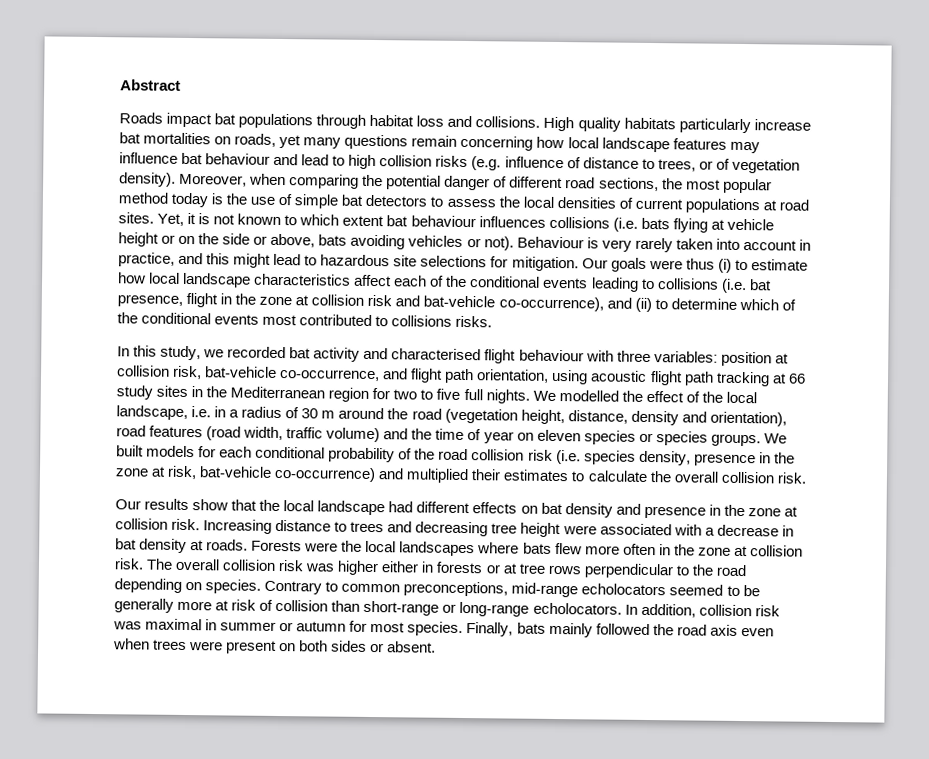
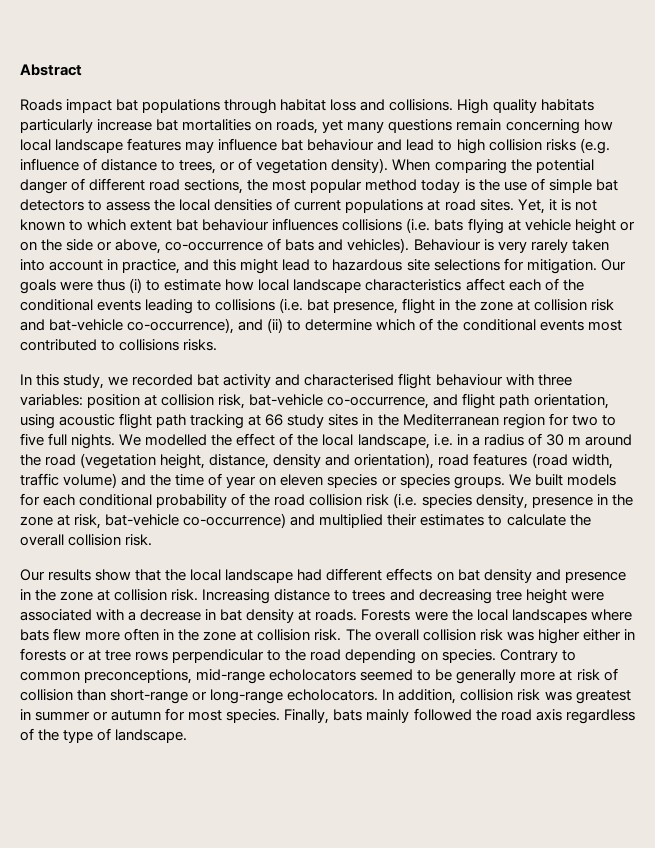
[179,173,287,187] Moreover, when -> [392,159,431,171] When
[318,234,514,251] bats avoiding vehicles or not). -> [165,238,410,253] co-occurrence of bats and vehicles).
[145,618,203,631] maximal -> [575,690,631,704] greatest
[740,627,774,637] [113,638,437,654] even when trees were present on both sides or absent. -> [565,709,635,724] [20,728,188,743] regardless of the type of landscape.

